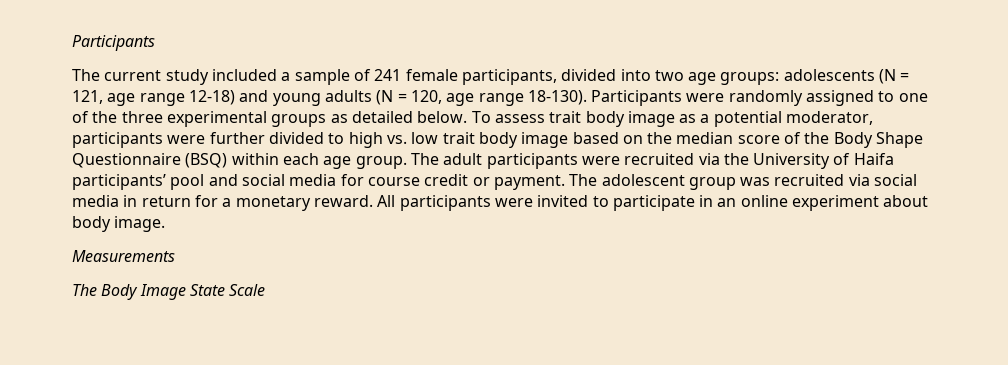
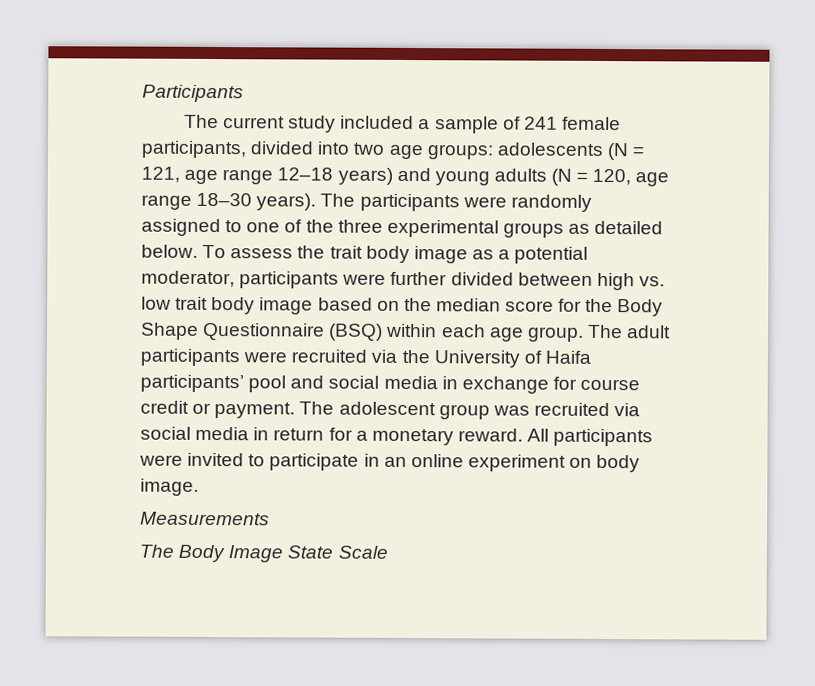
[188,90,235,105] 12-18) -> [277,167,393,185] 12–18 years)
[527,90,683,106] 18-130). Participants -> [196,192,460,212] 18–30 years). The participants
(545, 118) none -> [297,245,326,259] the
[328,133,345,144] to -> [517,272,593,286] between
[784,132,802,144] of -> [558,298,583,312] for
(337, 180) none -> [441,376,549,394] in exchange
[883,195,929,207] about -> [569,457,593,468] on

